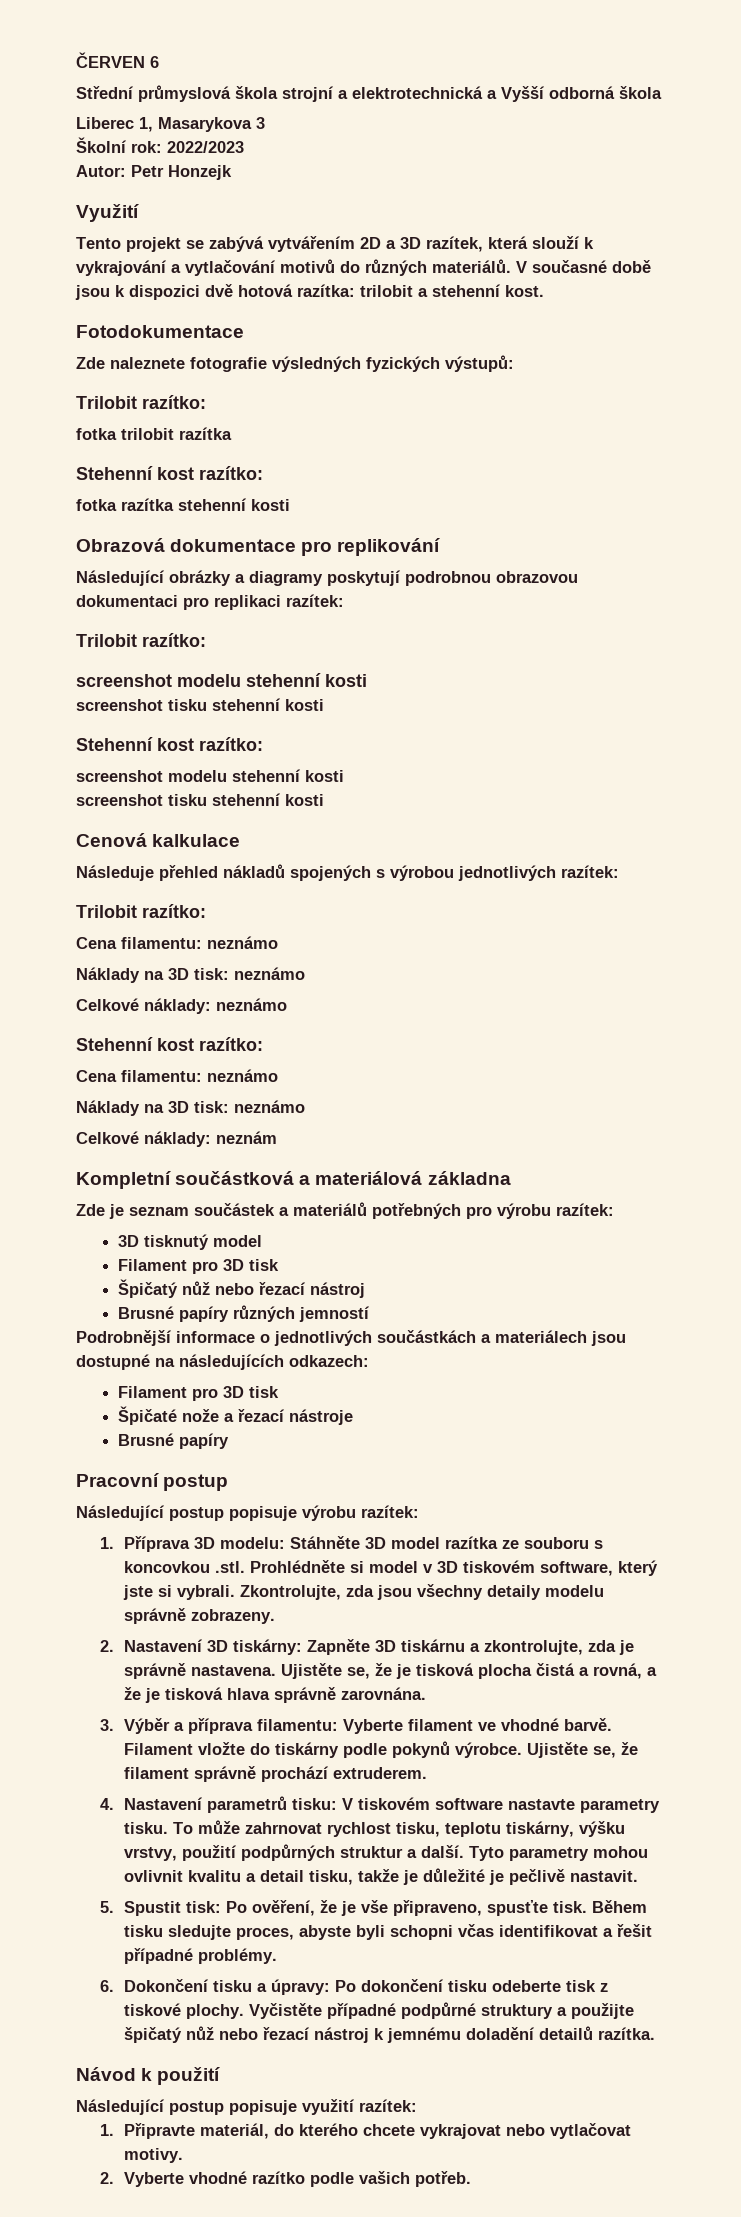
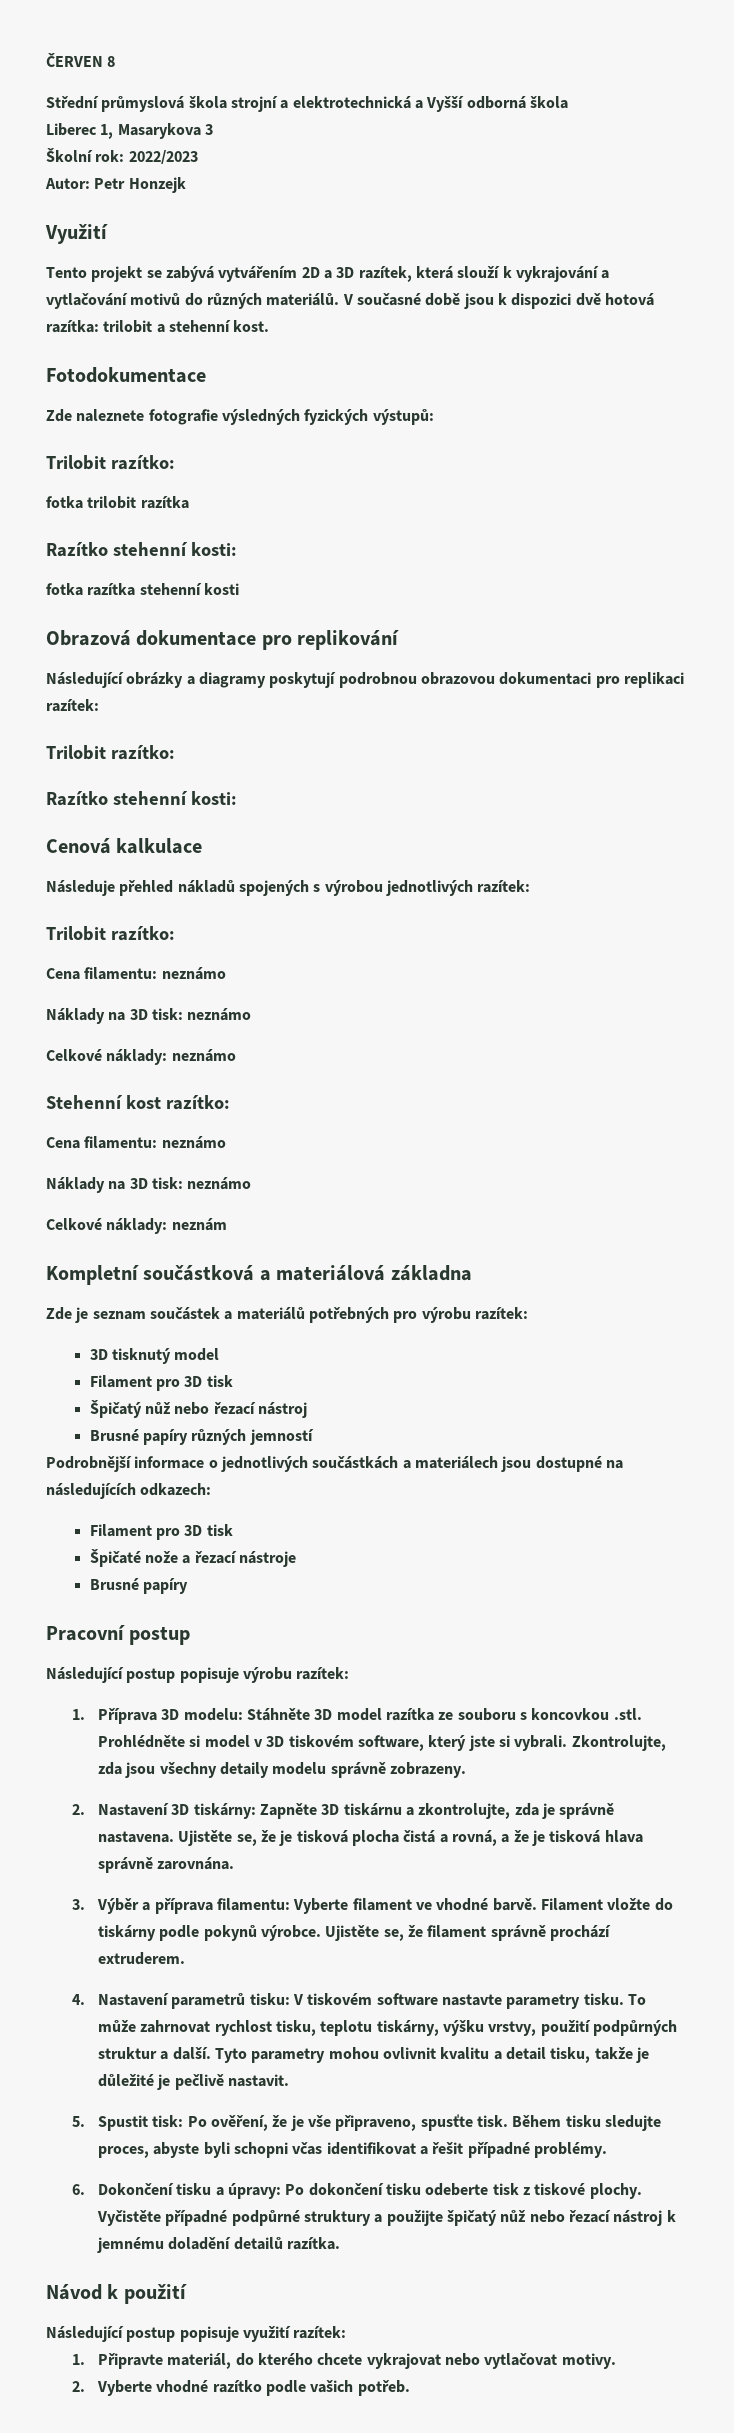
[150,56,159,68] 6 -> [107,56,116,67] 8
[76,466,263,480] Stehenní kost razítko: -> [46,542,237,557] Razítko stehenní kosti:
[76,673,367,687] [76,698,324,711] [76,737,263,751] [76,769,344,782] [76,793,324,806] screenshot modelu stehenní kosti // screenshot tisku stehenní kosti // Stehenní kost razítko: // screenshot modelu stehenní kosti // screenshot tisku stehenní kosti -> [46,791,237,806] Razítko stehenní kosti:

